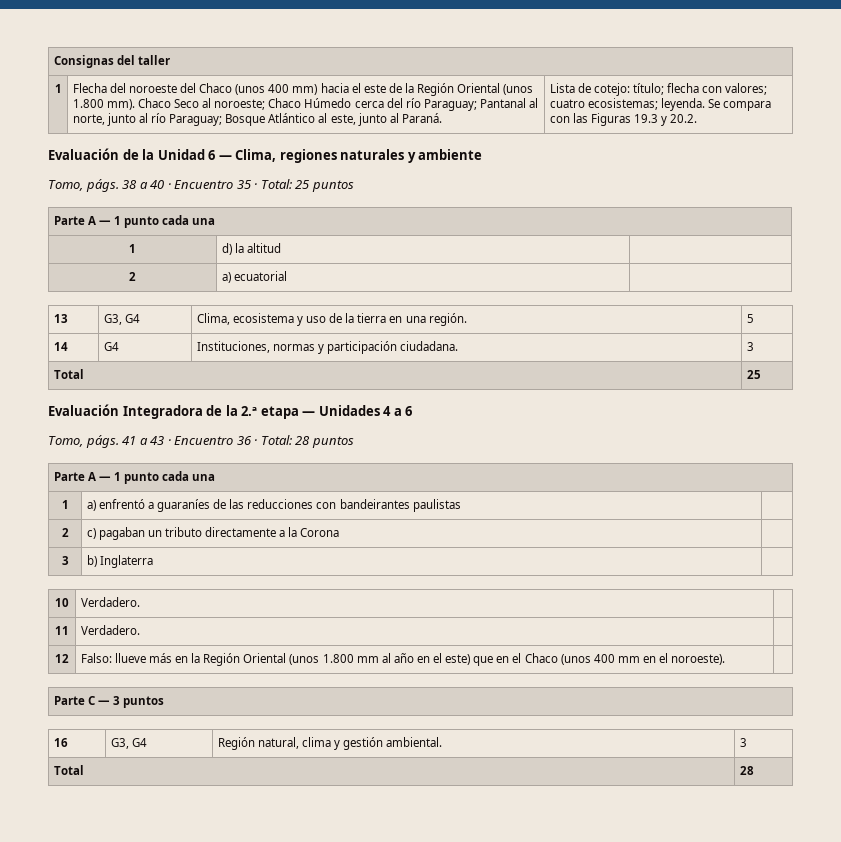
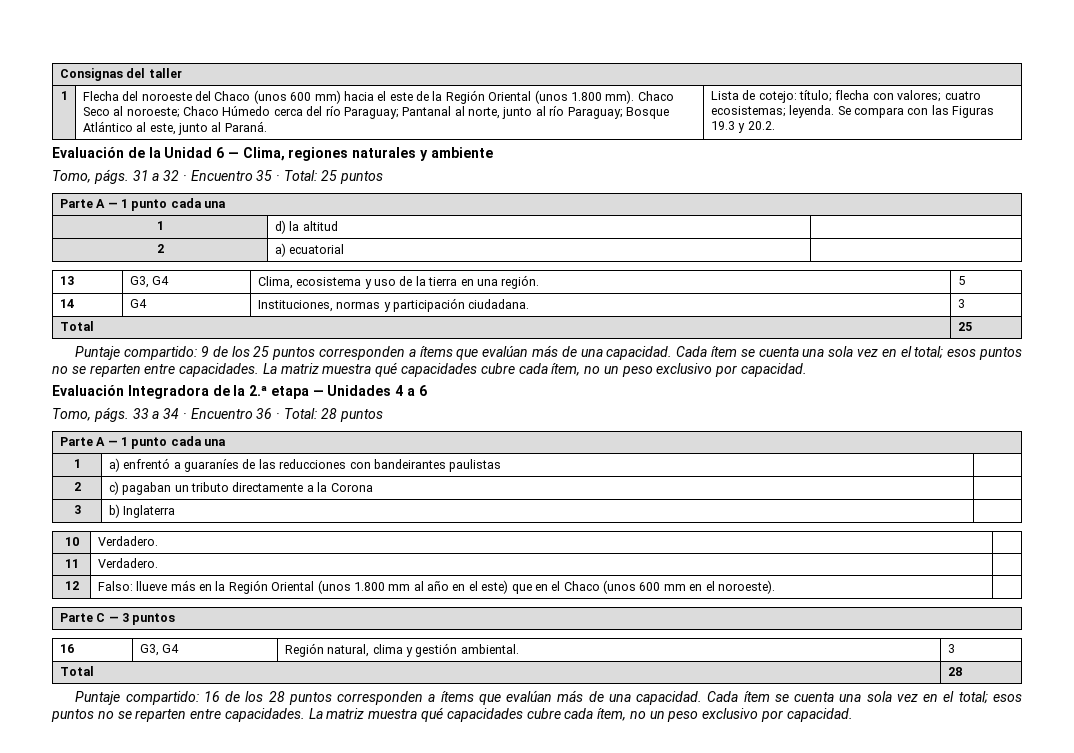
[268,84,290,93] 400 -> [290,92,312,101] 600
[122,180,165,189] 38 a 40 -> [132,170,180,181] 31 a 32
(761, 374) none -> [75,345,1022,360] [52,362,808,377] // Puntaje compartido: 9 de los 25 puntos corresponden a ítems que evalúan más de una capacidad. Cada ítem se cuenta una sola vez en el total; esos puntos no se reparten entre capacidades. La matriz muestra qué capacidades cubre cada ítem, no un peso exclusivo por capacidad.
[122,436,165,445] 41 a 43 -> [132,408,180,419] 33 a 34
[593,654,615,663] 400 -> [639,582,661,591] 600
(754, 770) none -> [75,690,1023,705] [51,707,853,722] // Puntaje compartido: 16 de los 28 puntos corresponden a ítems que evalúan más de una capacidad. Cada ítem se cuenta una sola vez en el total; esos puntos no se reparten entre capacidades. La matriz muestra qué capacidades cubre cada ítem, no un peso exclusivo por capacidad.

